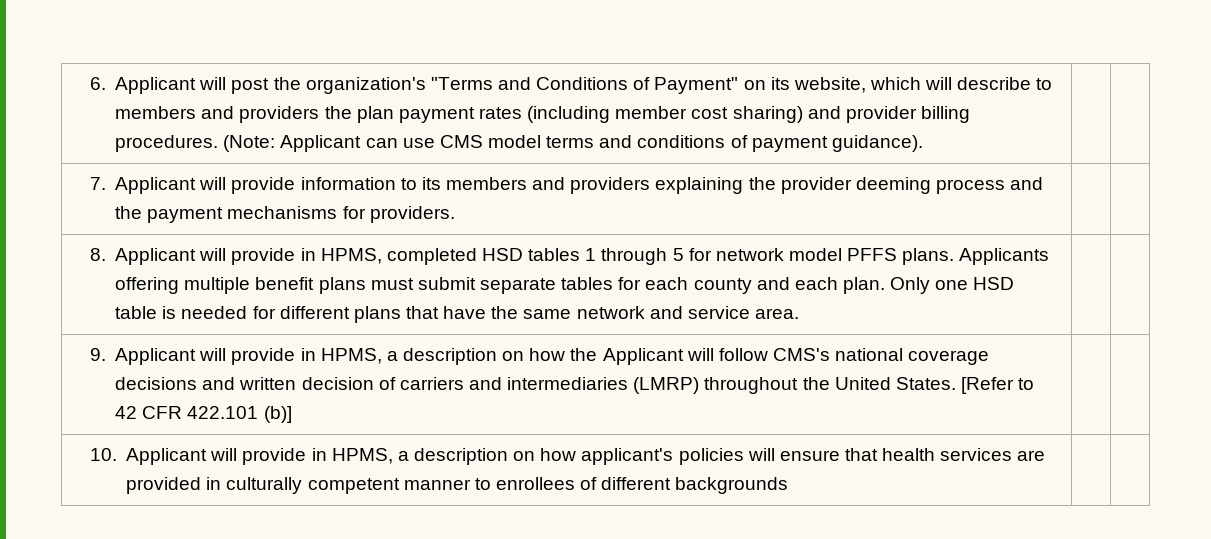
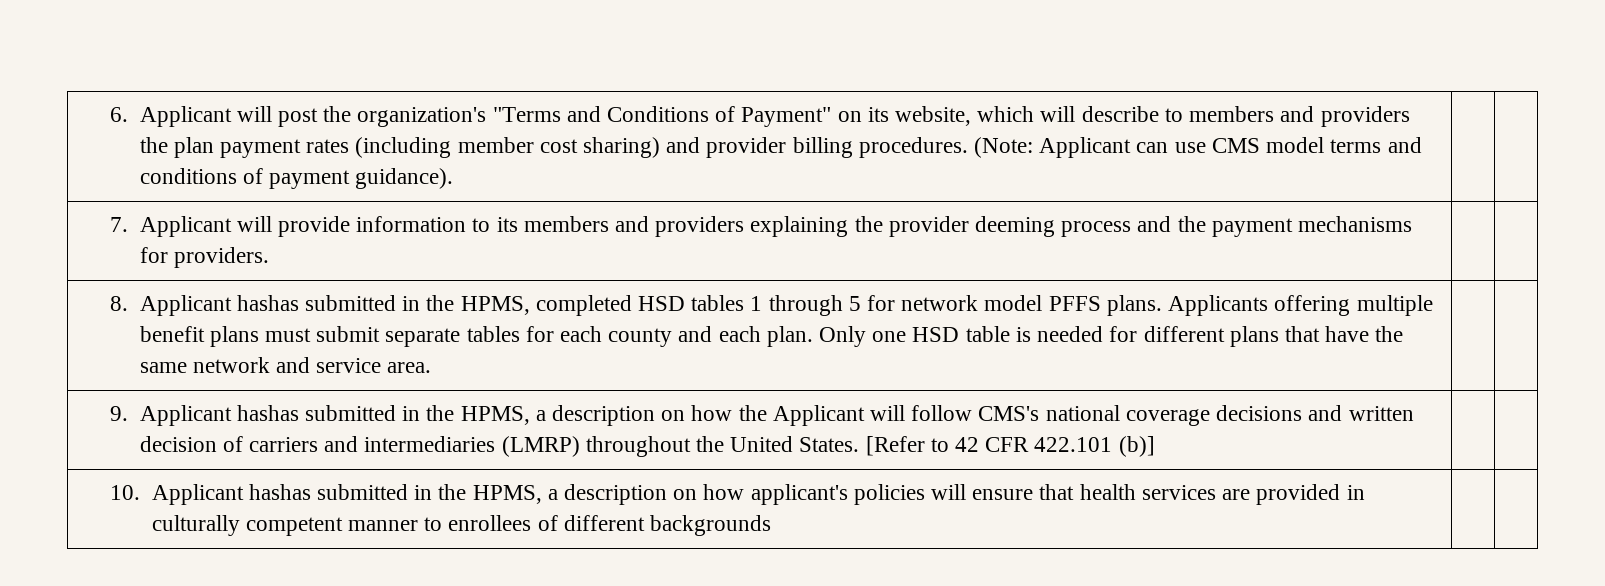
[199,248,316,265] will provide in -> [236,295,455,311] hashas submitted in the
[199,348,316,365] will provide in -> [236,405,455,421] hashas submitted in the
[210,448,327,465] will provide in -> [248,484,467,500] hashas submitted in the

